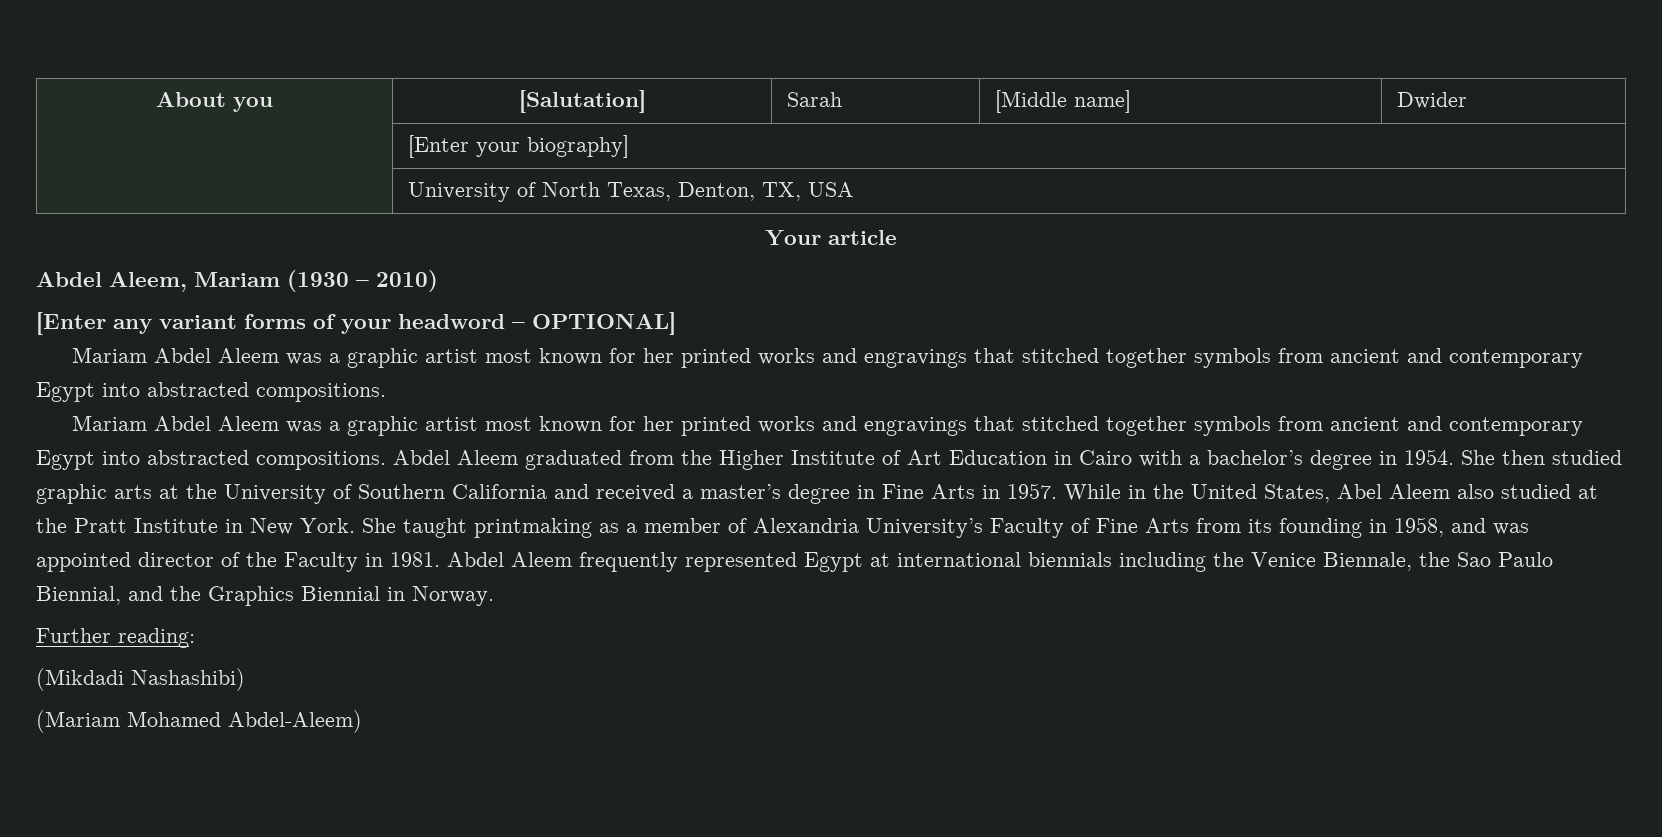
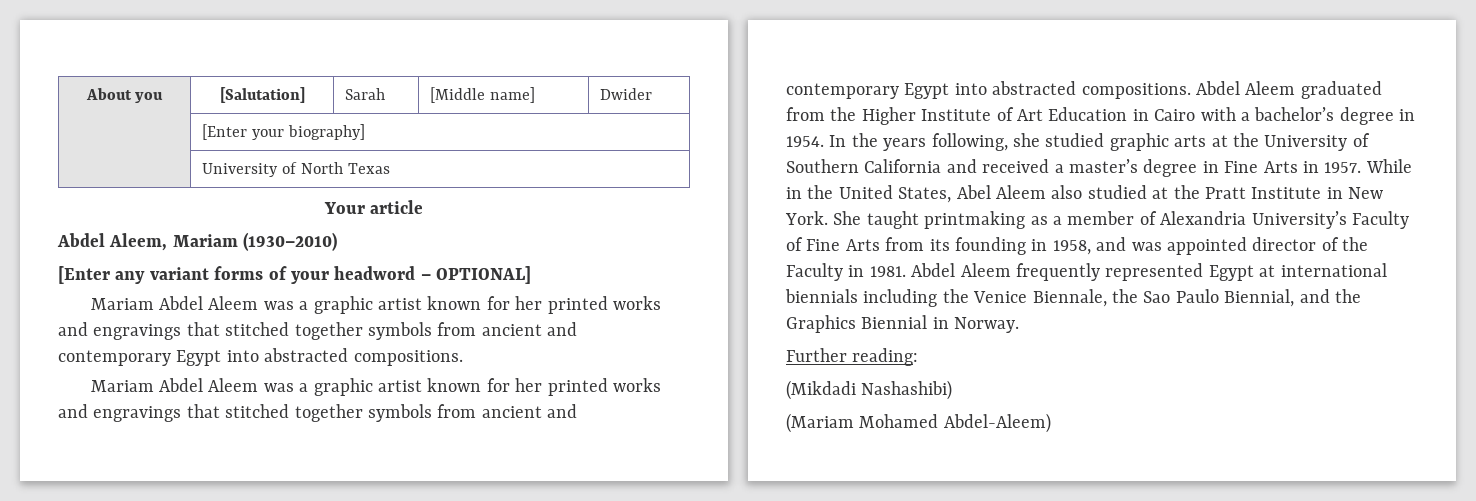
[606,182,854,201] Texas, Denton, TX, USA -> [347,163,390,174] Texas
[287,270,438,292] (1930 – 2010) -> [243,232,338,251] (1930–2010)
[485,349,533,363] most -> (422, 304) none
[485,417,533,431] most -> (422, 386) none
[1461,450,1545,465] She then -> [829,133,1040,151] In the years following, she

